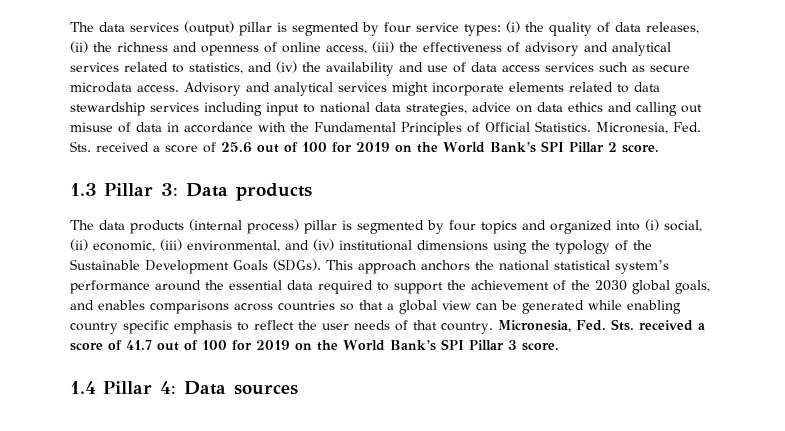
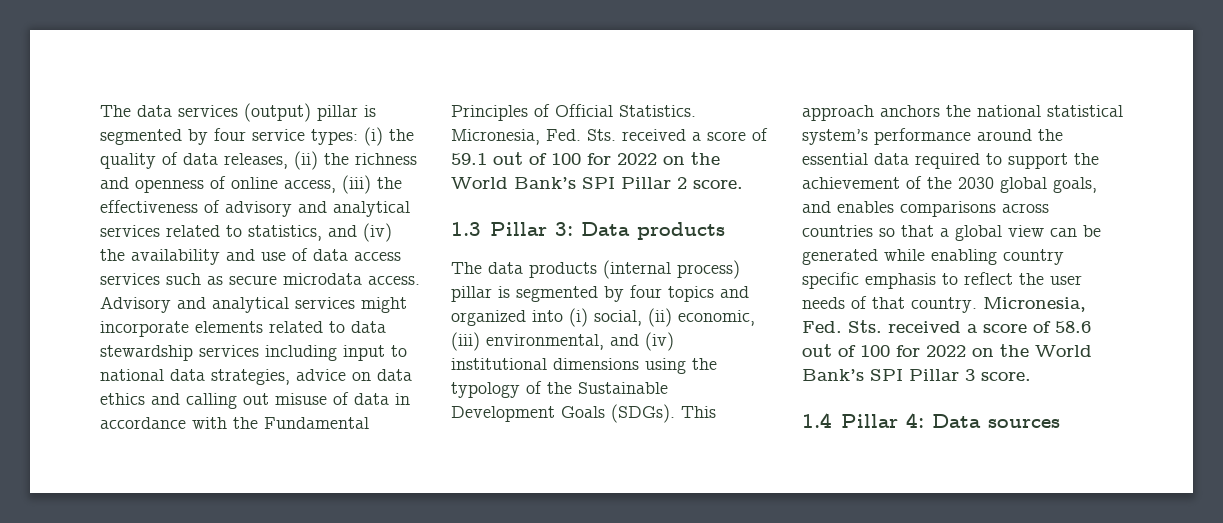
[221,142,390,153] 25.6 out of 100 for 2019 -> [451,152,657,165] 59.1 out of 100 for 2022
[126,340,290,351] 41.7 out of 100 for 2019 -> [1055,321,1091,333] [802,344,966,357] 58.6 out of 100 for 2022

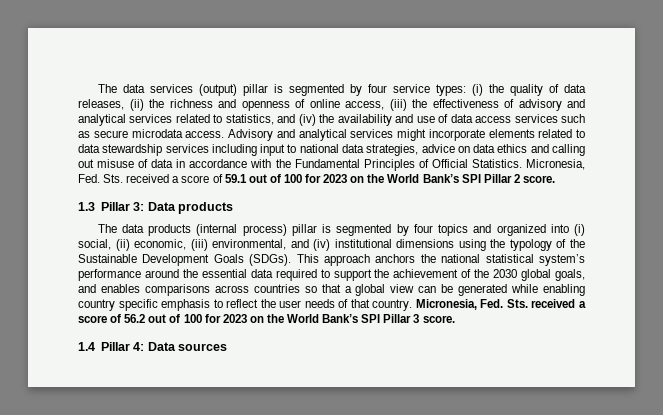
[617,153,657,165] 2022 -> [323,174,348,183] 2023
[1055,321,1091,333] [802,344,966,357] 58.6 out of 100 for 2022 -> [124,314,247,323] 56.2 out of 100 for 2023

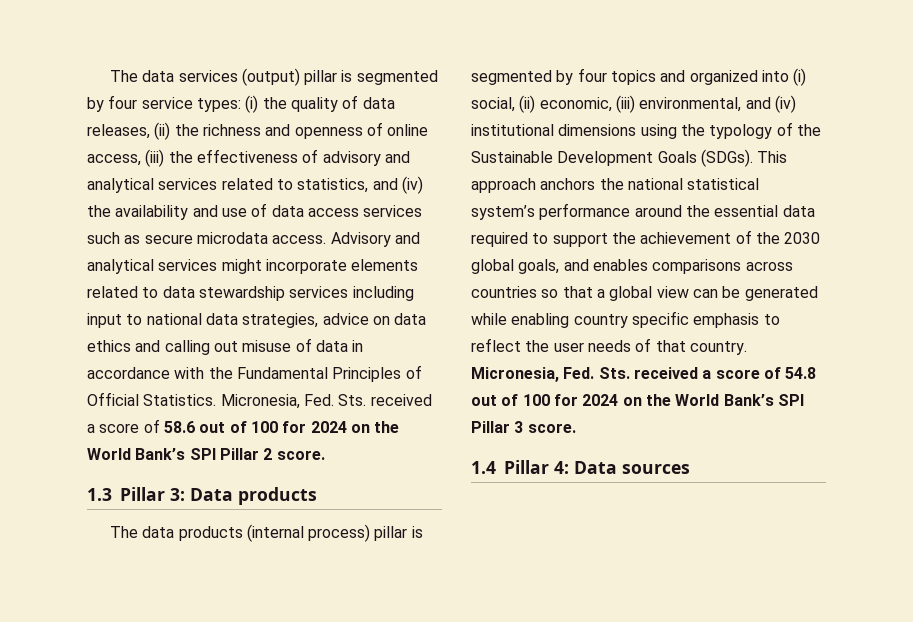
[224,174,348,183] 59.1 out of 100 for 2023 -> [163,421,347,433] 58.6 out of 100 for 2024
[124,314,247,323] 56.2 out of 100 for 2023 -> [785,367,817,379] [471,394,619,406] 54.8 out of 100 for 2024

